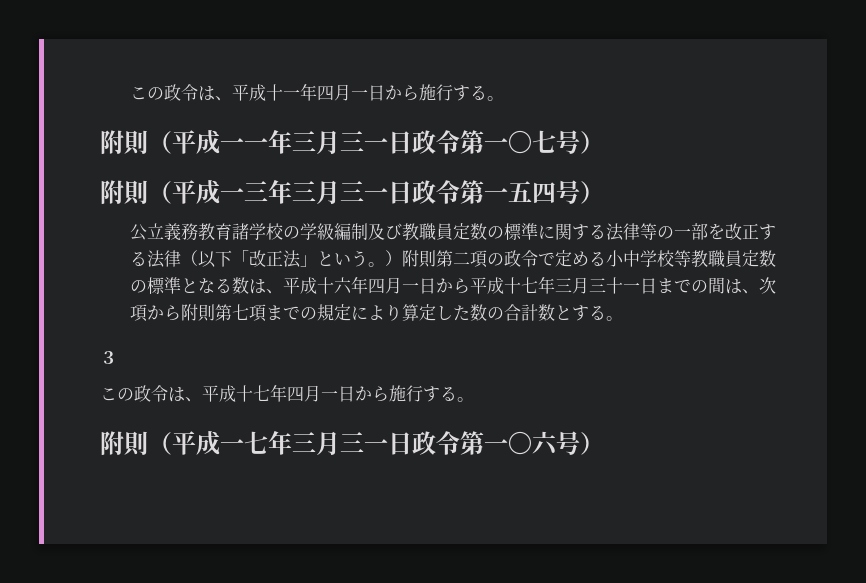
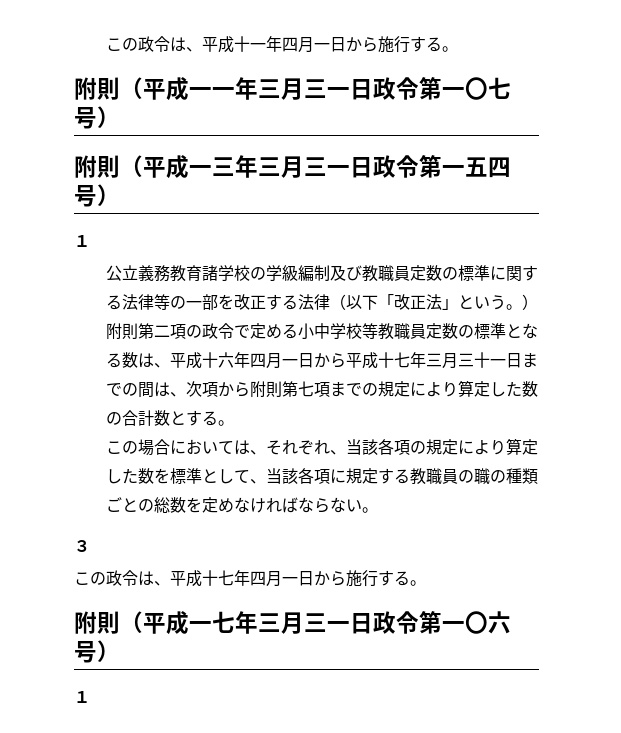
(604, 192) none -> [74,235,90,247] // １
(623, 318) none -> [105,438,538,456] [105,468,538,485] [105,497,378,513] // この場合においては、それぞれ、当該各項の規定により算定した数を標準として、当該各項に規定する教職員の職の種類ごとの総数を定めなければならない。
(604, 443) none -> [74,691,90,703] // １

